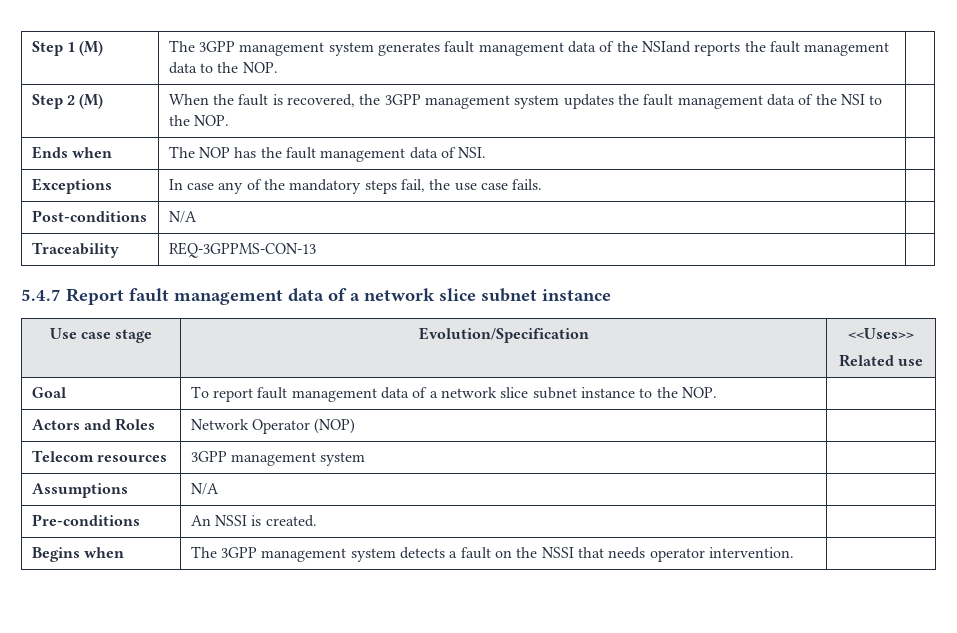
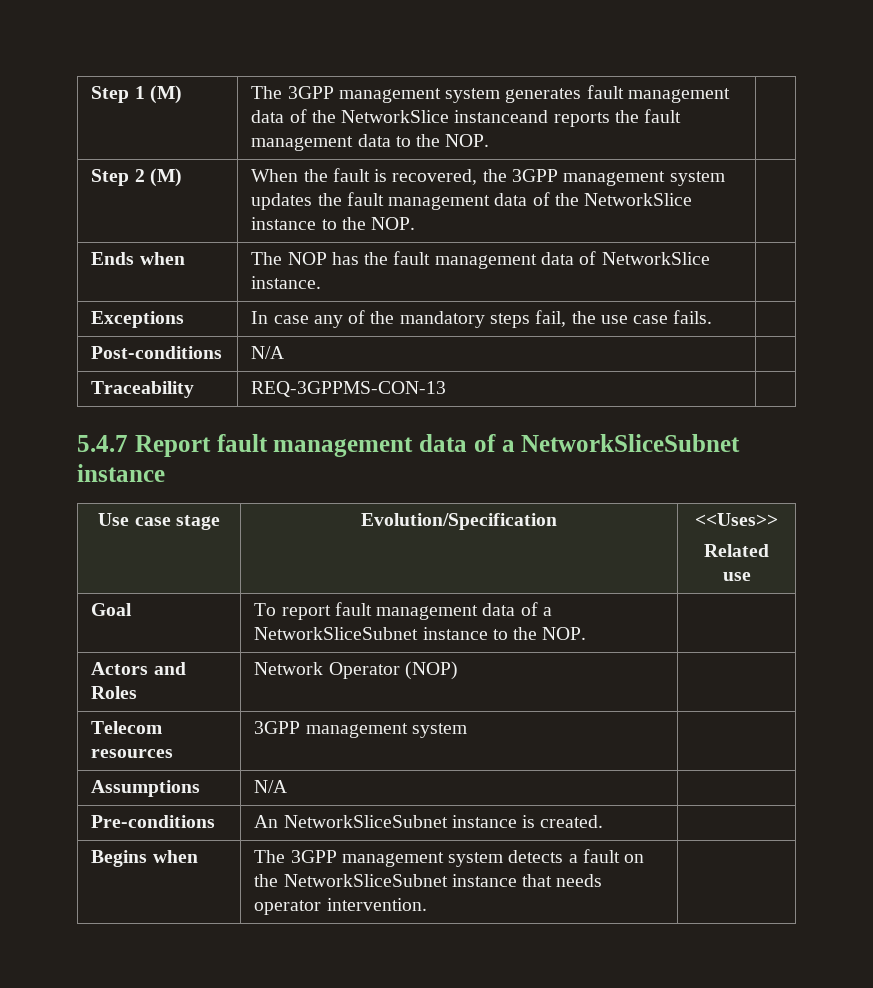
[641,41,691,53] NSIand -> [341,110,549,123] NetworkSlice instanceand
[840,94,865,105] NSI -> [584,193,693,206] [251,217,317,230] NetworkSlice instance
[458,147,487,158] NSI. -> [601,252,710,265] [251,276,322,289] NetworkSlice instance.
[364,288,537,302] network slice subnet -> [521,434,741,452] NetworkSliceSubnet
[440,387,577,399] network slice subnet -> [254,627,419,640] NetworkSliceSubnet
[215,515,248,526] NSSI -> [283,815,517,828] NetworkSliceSubnet instance
[541,547,574,558] NSSI -> [283,874,517,887] NetworkSliceSubnet instance

